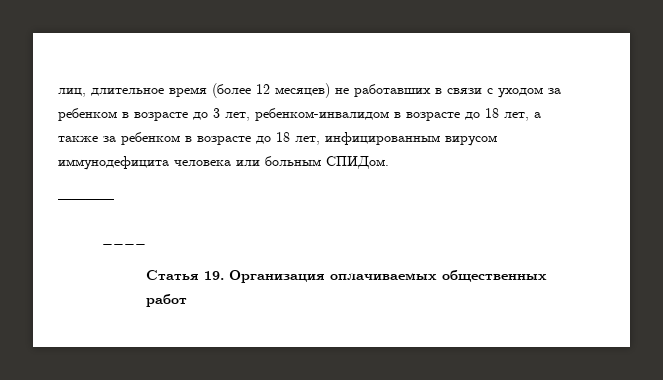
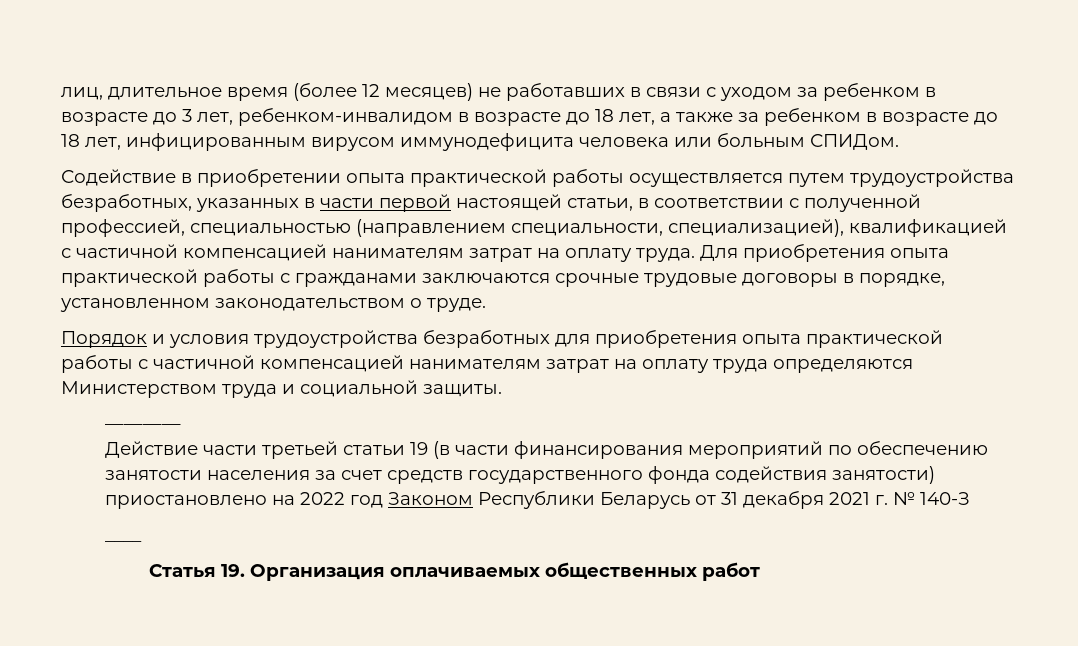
[58,199,114,204] ———— -> [61,169,1014,187] [61,194,921,212] [61,219,1007,237] [61,244,949,262] [61,269,945,287] [60,298,486,312] [61,330,943,348] [61,355,913,373] [61,380,502,398] [105,424,182,430] [105,441,989,459] [105,466,936,484] [105,491,971,509] Содействие в приобретении опыта практической работы осуществляется путем трудоустройства безработных, указанных в части первой настоящей статьи, в соответствии с полученной профессией, специальностью (направлением специальности, специализацией), квалификацией с частичной компенсацией нанимателям затрат на оплату труда. Для приобретения опыта практической работы с гражданами заключаются срочные трудовые договоры в порядке, установленном законодательством о труде. // Порядок и условия трудоустройства безработных для приобретения опыта практической работы с частичной компенсацией нанимателям затрат на оплату труда определяются Министерством труда и социальной защиты. // ———— // Действие части третьей статьи 19 (в части финансирования мероприятий по обеспечению занятости населения за счет средств государственного фонда содействия занятости) приостановлено на 2022 год Законом Республики Беларусь от 31 декабря 2021 г. № 140-З

